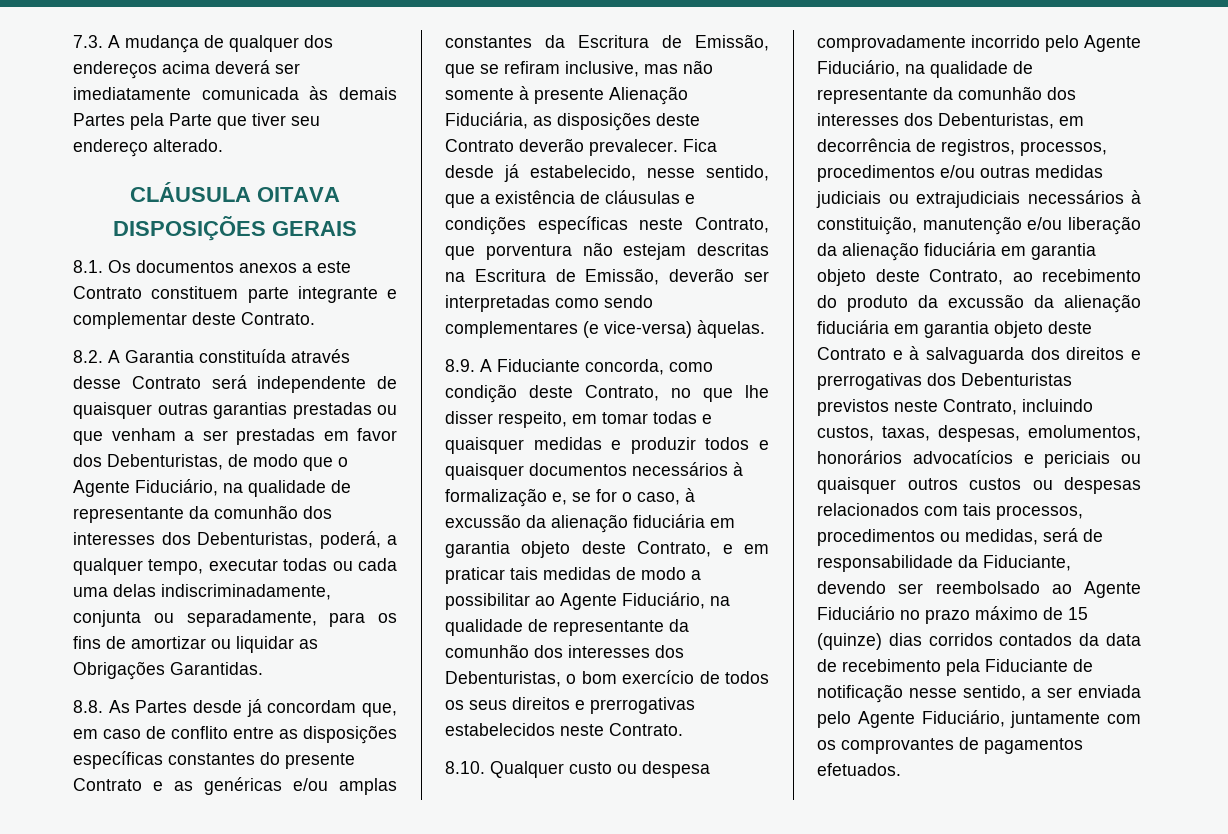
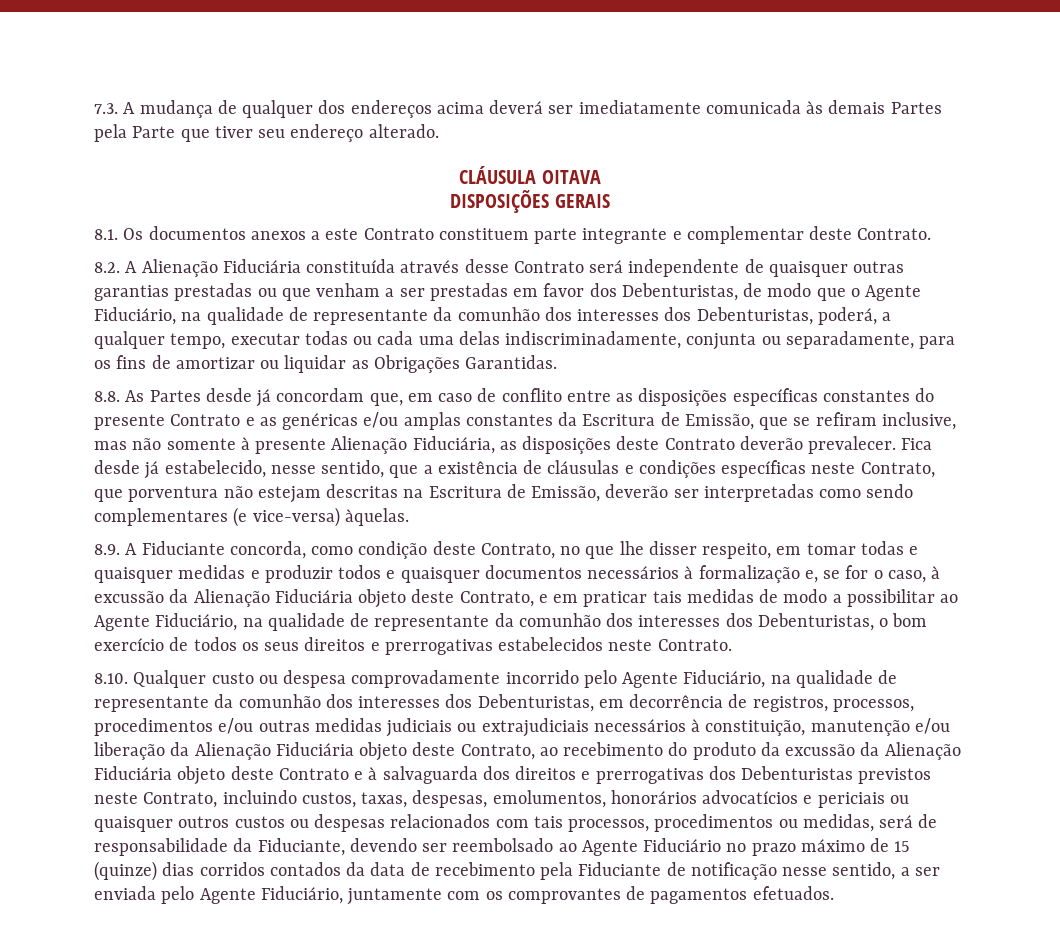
[125,350,194,363] Garantia -> [141,259,301,277] Alienação Fiduciária
[551,514,735,533] [445,541,510,558] alienação fiduciária em garantia -> [193,589,353,607] Alienação Fiduciária
[842,242,1096,261] alienação fiduciária em garantia -> [194,742,354,760] Alienação Fiduciária
[1064,294,1141,313] [817,320,989,338] alienação fiduciária em garantia -> [884,742,961,760] [94,766,172,780] Alienação Fiduciária

